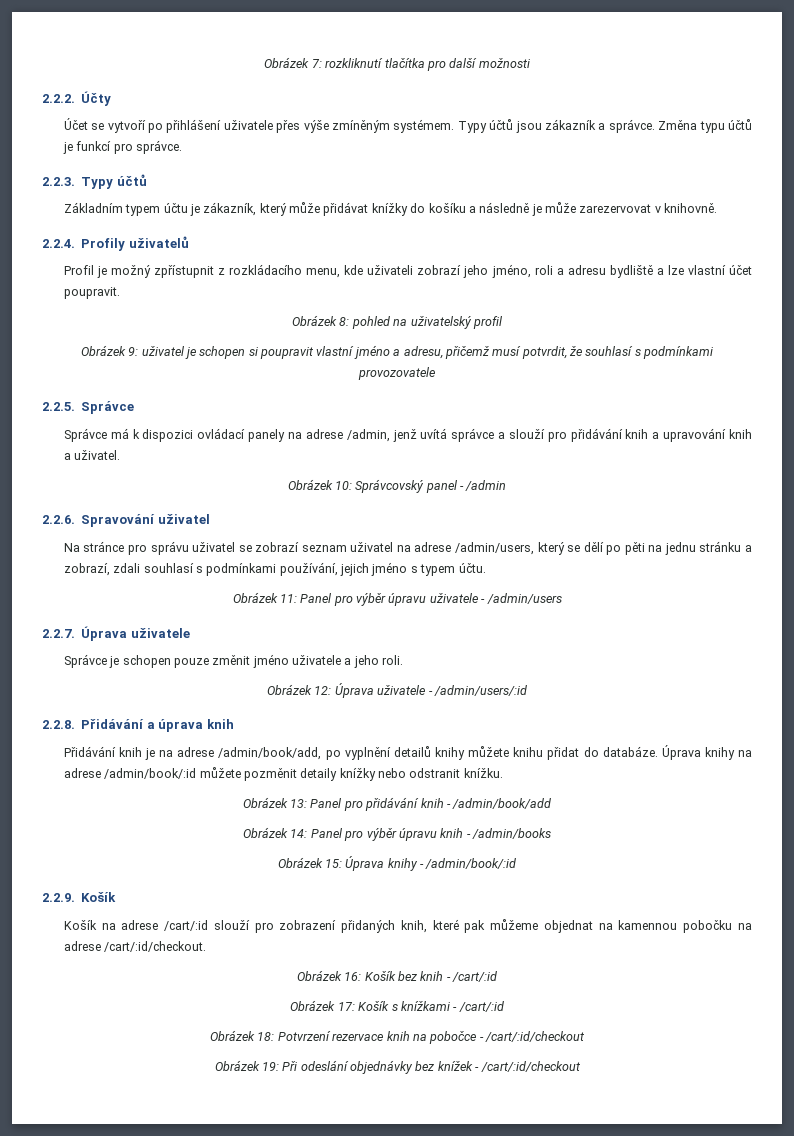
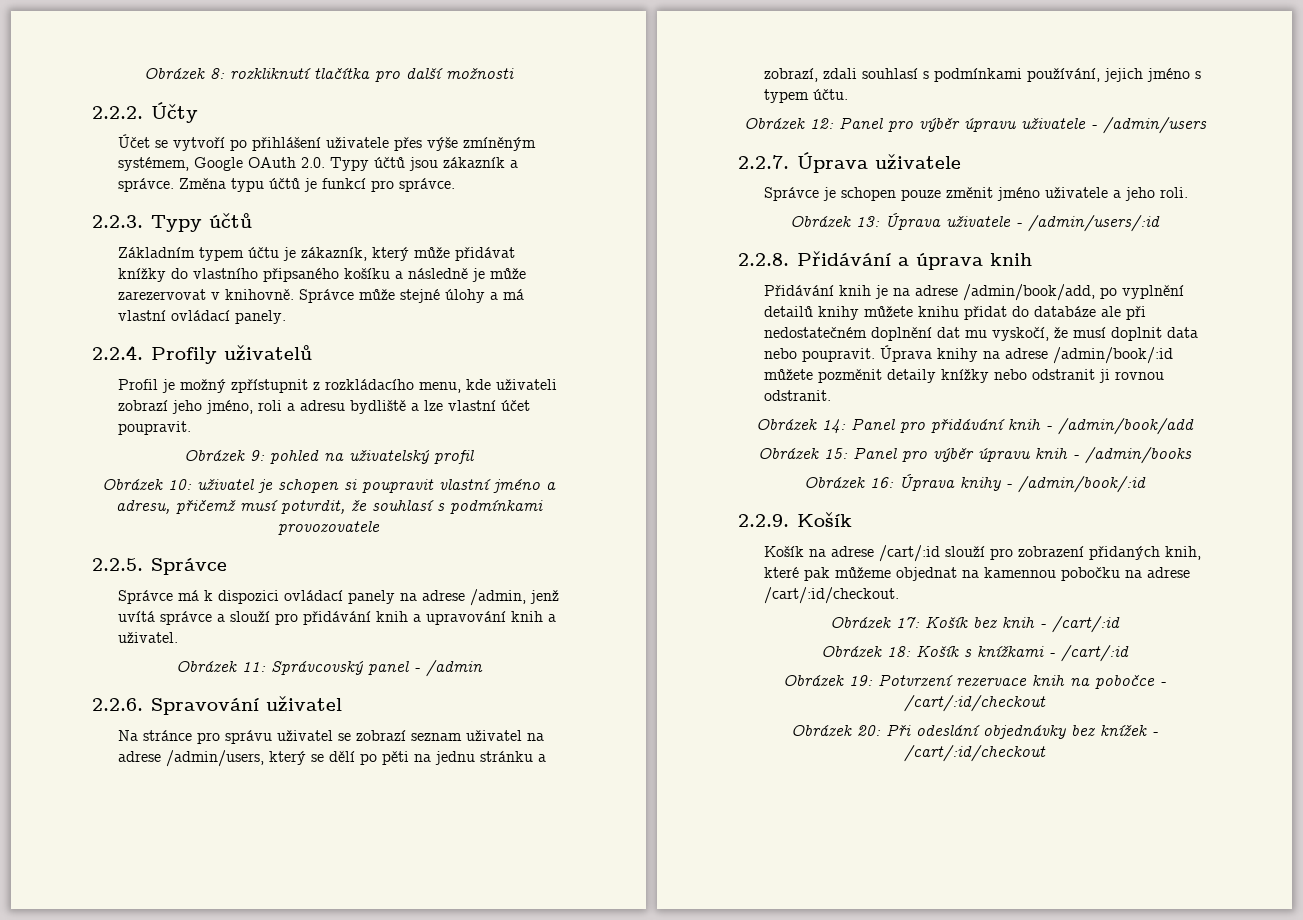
[264,57,322,68] Obrázek 7: -> [144,68,225,80] Obrázek 8:
[393,119,455,133] systémem. -> [118,157,326,171] systémem, Google OAuth 2.0.
(426, 208) none -> [193,268,340,282] vlastního připsaného
(718, 208) none -> [299,289,525,303] [118,310,287,324] Správce může stejné úlohy a má vlastní ovládací panely.
[339,317,350,326] 8: -> [250,450,265,461] 9:
[128,347,139,356] 9: -> [168,479,192,490] 10:
[334,481,352,490] 10: -> [241,662,266,672] 11:
[279,594,297,603] 11: -> [809,118,834,129] 12:
[314,686,332,695] 12: -> [856,216,880,227] 13:
[602,746,658,757] databáze. -> [1034,306,1147,320] [764,327,1199,341] [764,348,876,362] databáze ale při nedostatečném doplnění dat mu vyskočí, že musí doplnit data nebo poupravit.
[463,768,503,778] [242,797,308,808] knížku. // Obrázek 13: -> [1099,369,1165,383] [764,390,832,401] [756,419,846,434] ji rovnou odstranit. // Obrázek 14:
[290,829,308,838] 14: -> [824,448,848,459] 15:
[324,859,342,868] 15: -> [870,477,894,488] 16:
[344,972,362,981] 16: -> [896,617,920,628] 17:
[337,1002,355,1011] 17: -> [887,646,911,657] 18:
[257,1032,275,1041] 18: -> [849,675,873,686] 19:
[261,1062,279,1071] 19: -> [857,725,881,736] 20:

